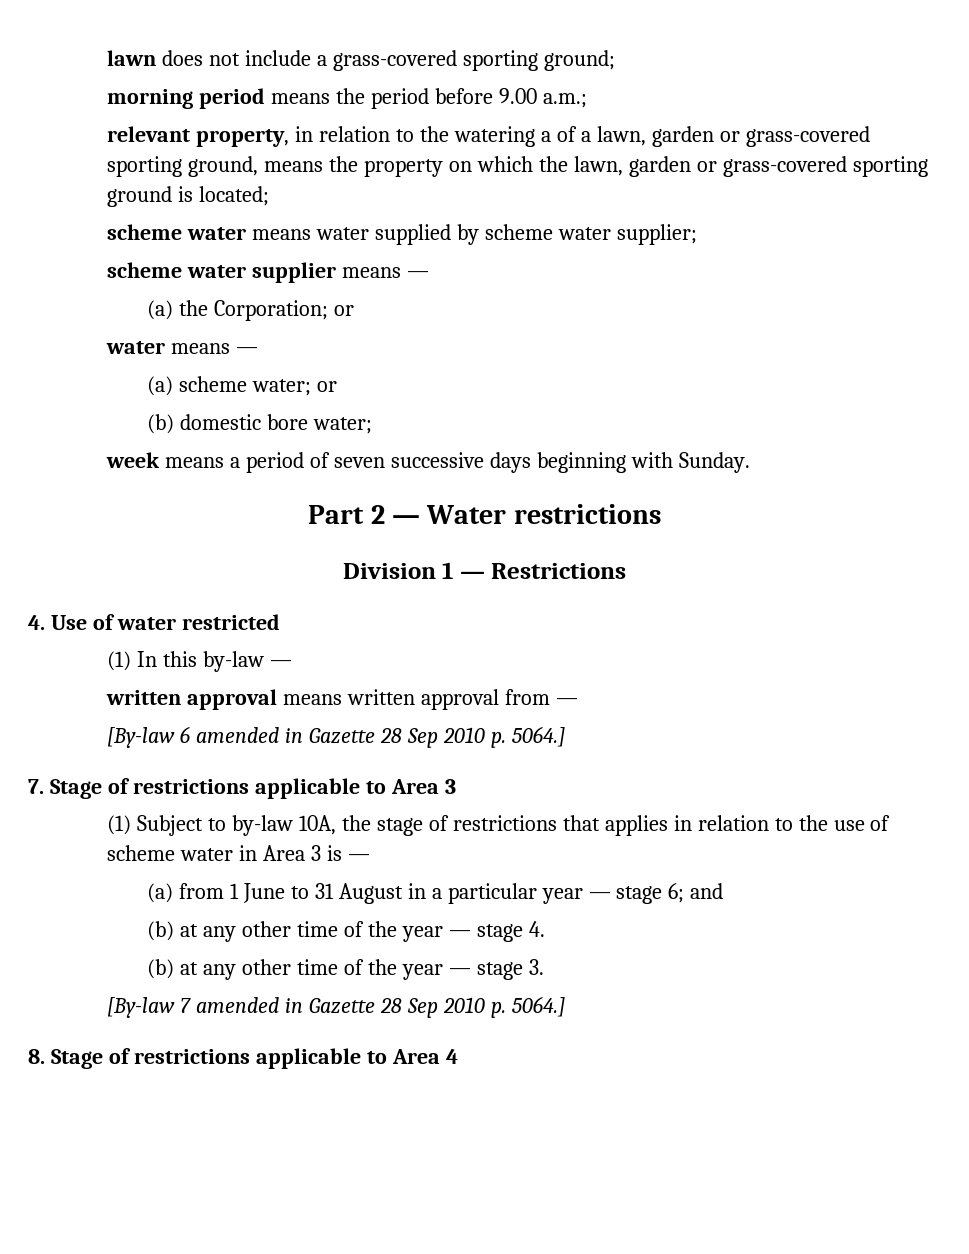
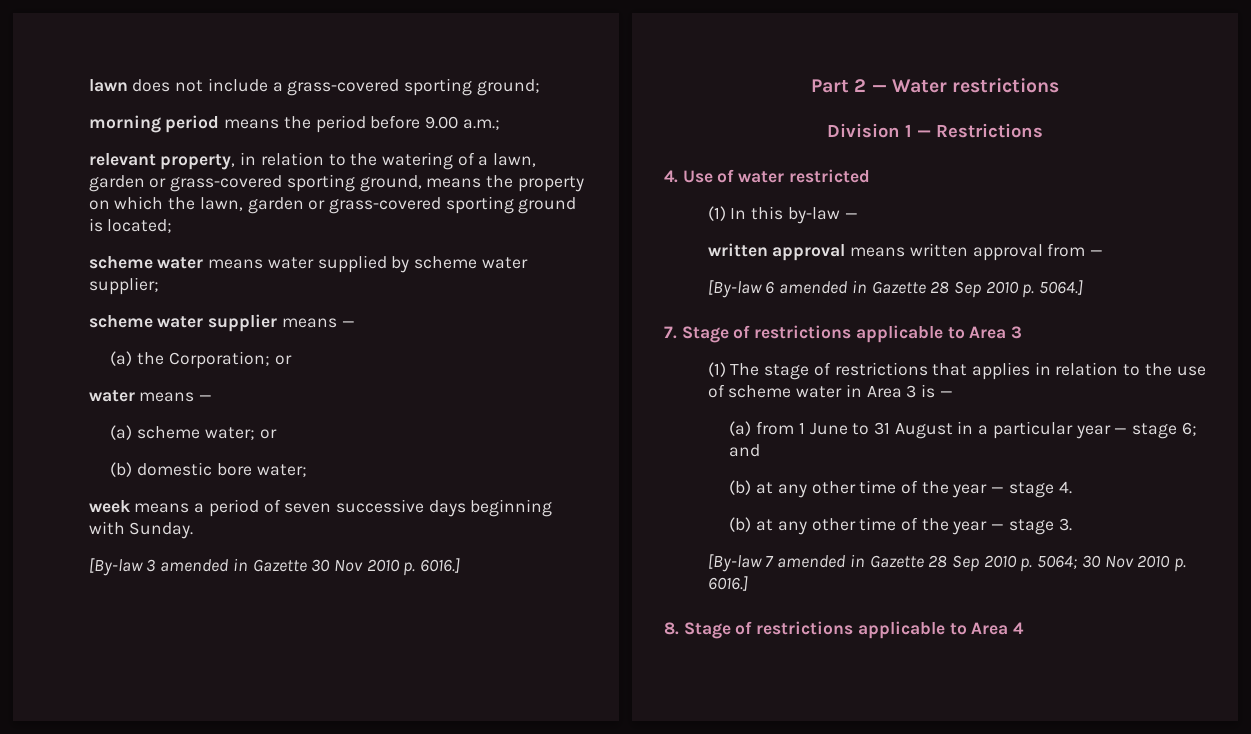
[541,131,552,142] a -> (453, 161) none
(750, 462) none -> [88,558,461,576] // [By-law 3 amended in Gazette 30 Nov 2010 p. 6016.]
[137,815,372,836] Subject to by-law 10A, the -> [730,363,760,376] The
[511,996,565,1017] 5064.] -> [1037,555,1187,572] [707,576,748,591] 5064; 30 Nov 2010 p. 6016.]

